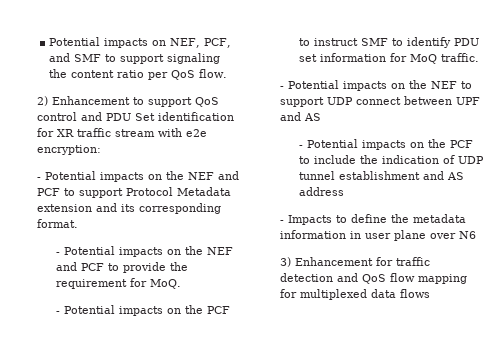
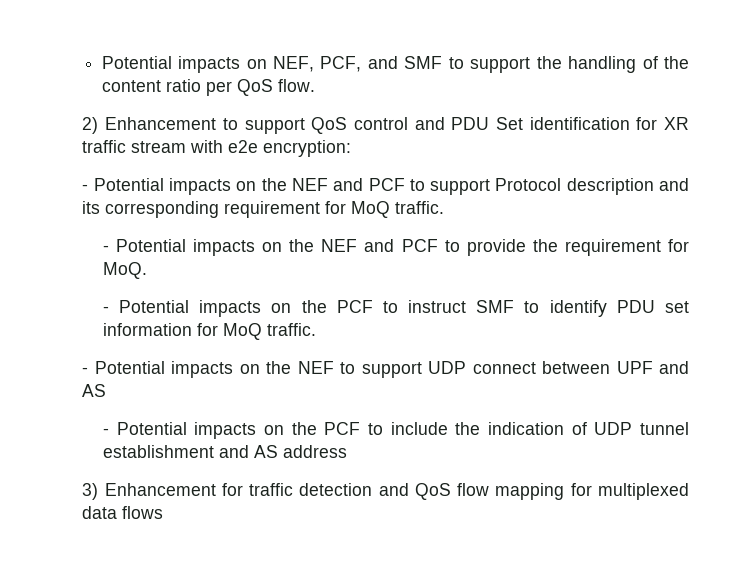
[167,53,221,64] signaling -> [536,56,658,73] the handling of
[177,187,232,196] [37,204,93,212] Metadata extension -> [566,178,654,195] description
[37,219,79,228] format. -> [224,201,445,218] requirement for MoQ traffic.
[280,214,467,225] [280,230,477,241] // - Impacts to define the metadata information in user plane over N6 -> (347, 451) none

